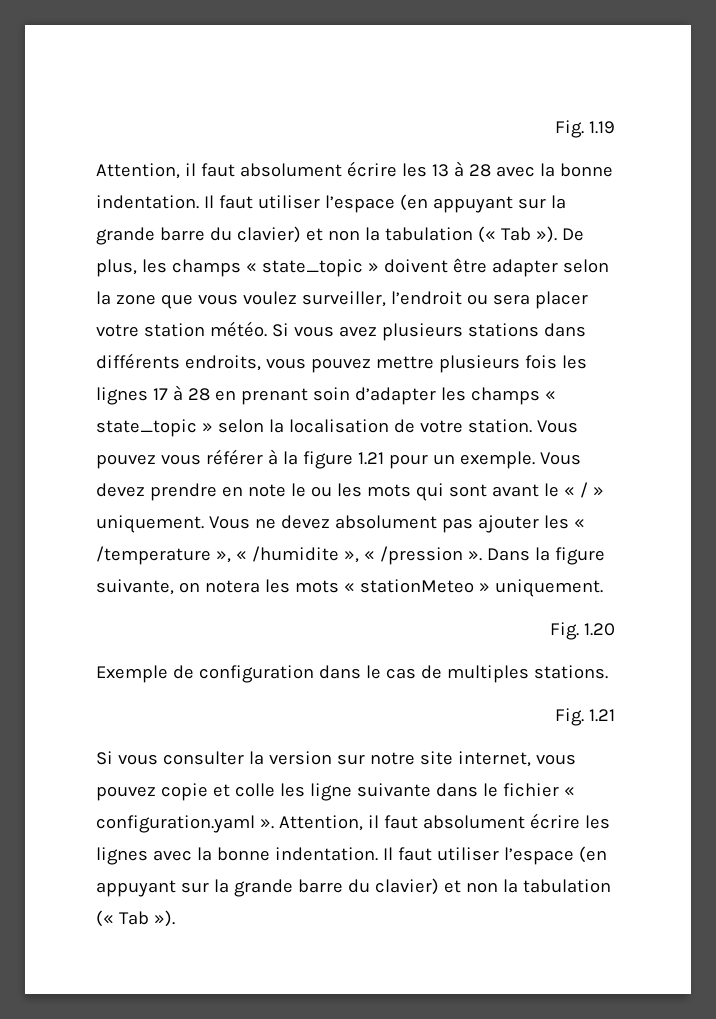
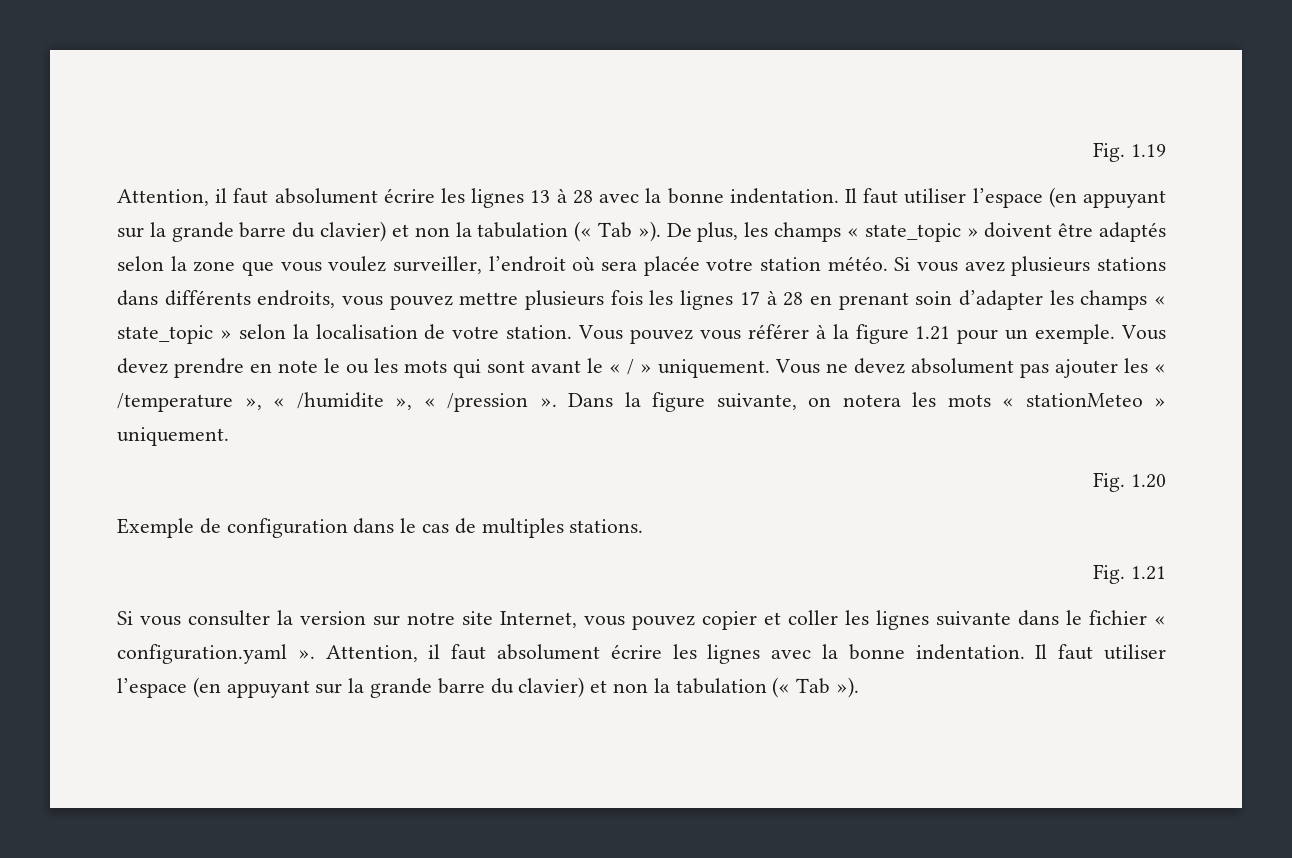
(427, 170) none -> [471,188,525,208] lignes
[491,259,558,277] adapter -> [1099,222,1167,242] adaptés
[466,291,588,309] ou sera placer -> [572,256,700,276] où sera placée
[457,751,576,767] [96,783,352,801] internet, vous pouvez copie et colle les ligne -> [500,610,929,630] Internet, vous pouvez copier et coller les lignes

